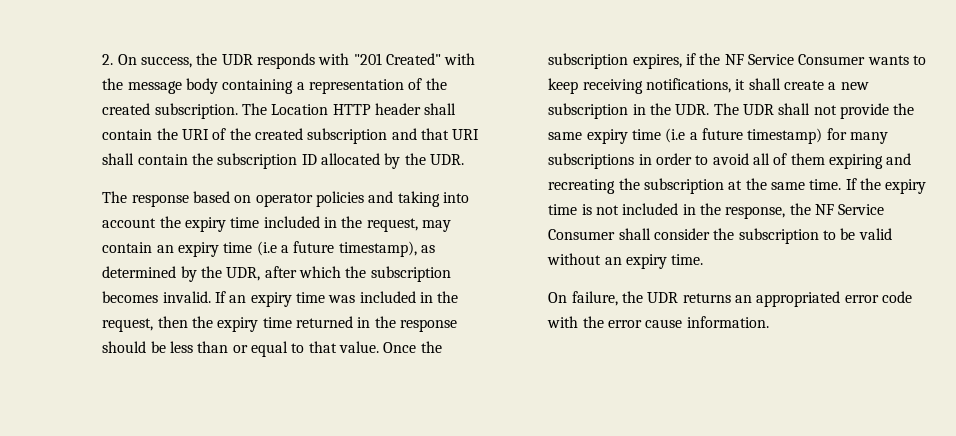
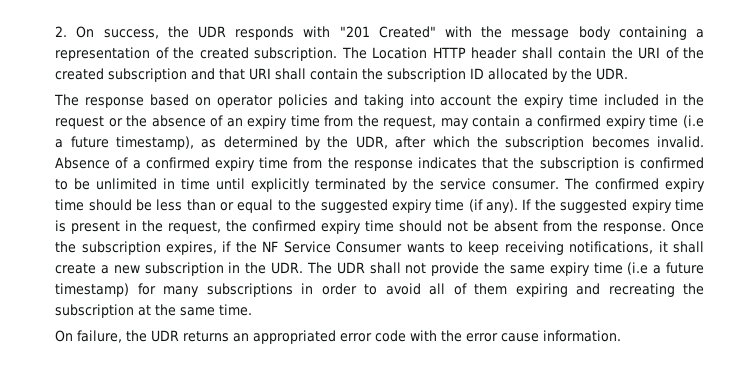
(363, 222) none -> [55,115,379,129] request or the absence of an expiry time from the
[156,245,174,253] an -> [524,115,602,127] a confirmed
[215,291,459,307] [102,316,457,332] If an expiry time was included in the request, then the expiry time returned in the response -> [55,157,704,171] [55,178,705,192] [55,199,85,211] Absence of a confirmed expiry time from the response indicates that the subscription is confirmed to be unlimited in time until explicitly terminated by the service consumer. The confirmed expiry time
[308,341,379,353] that value. -> [295,199,705,213] [55,220,667,234] the suggested expiry time (if any). If the suggested expiry time is present in the request, the confirmed expiry time should not be absent from the response.
[845,178,927,194] [548,203,885,219] [548,228,892,244] [547,253,704,269] If the expiry time is not included in the response, the NF Service Consumer shall consider the subscription to be valid without an expiry time. -> (253, 310) none

